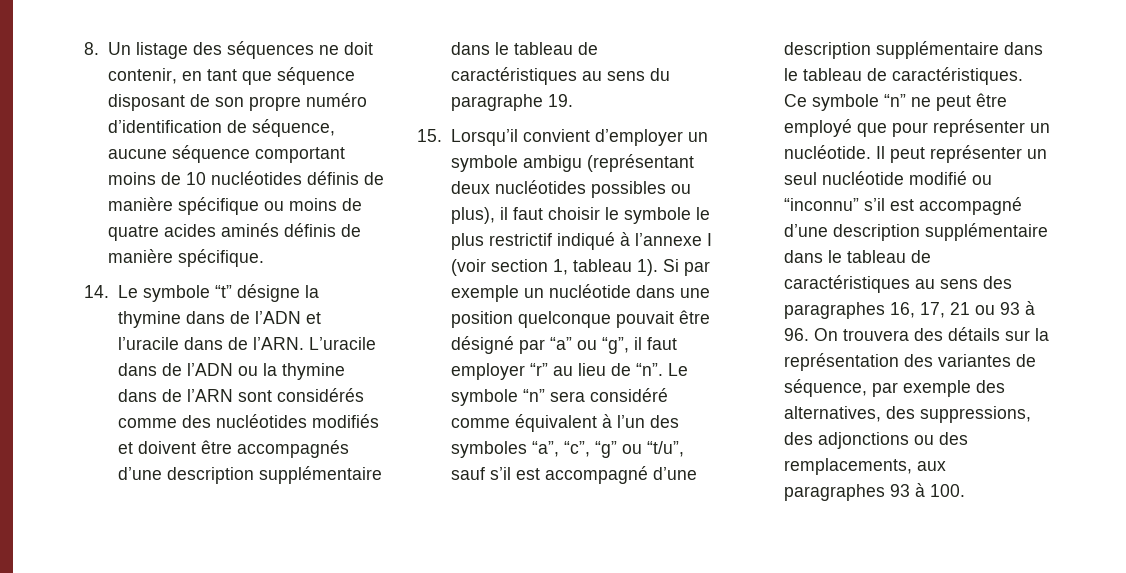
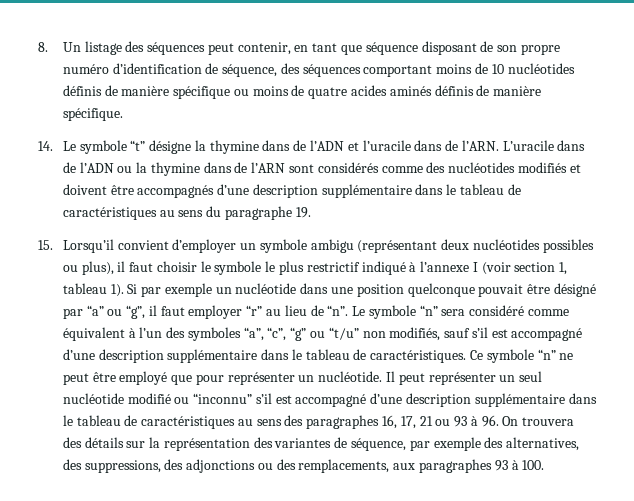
[318,42,373,55] ne doit -> [207,43,234,55] peut
[107,145,250,163] aucune séquence -> [280,63,361,77] des séquences
[646,441,684,457] “t/u”, -> [328,327,441,341] “t/u” non modifiés,

